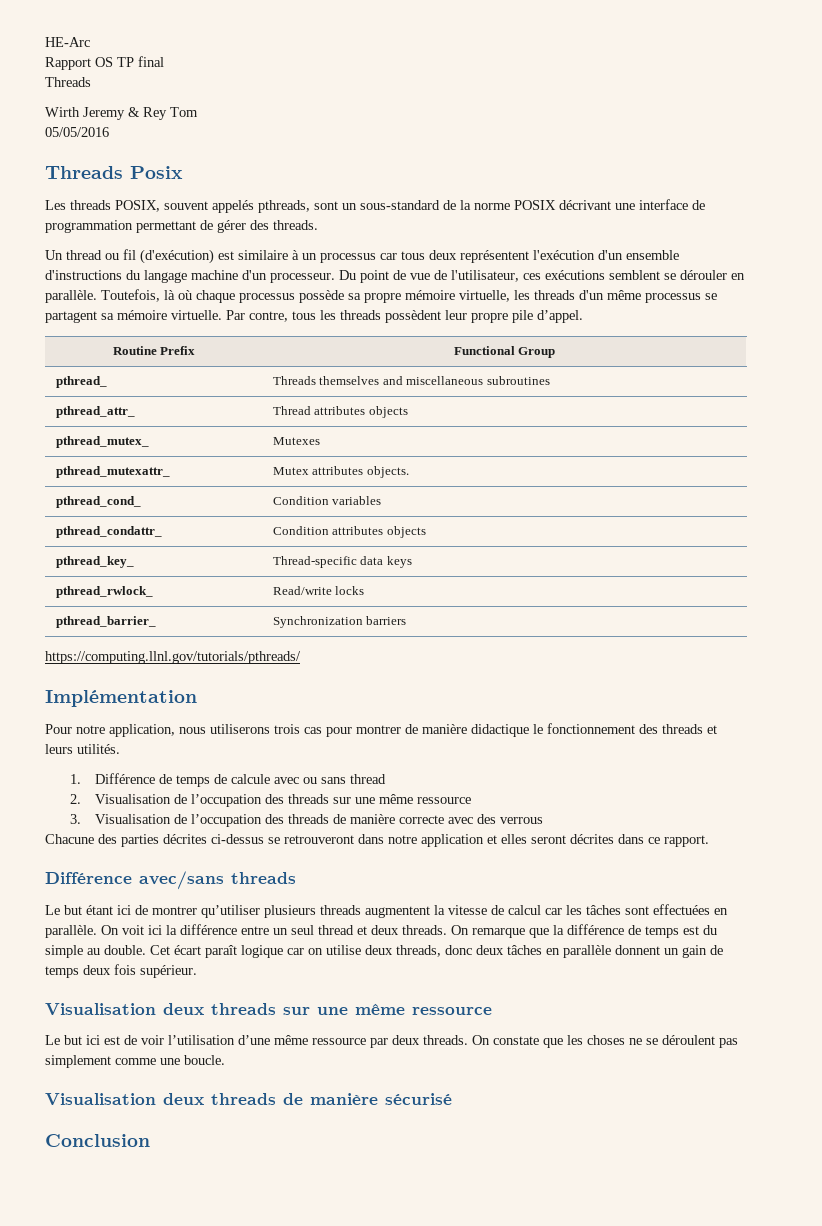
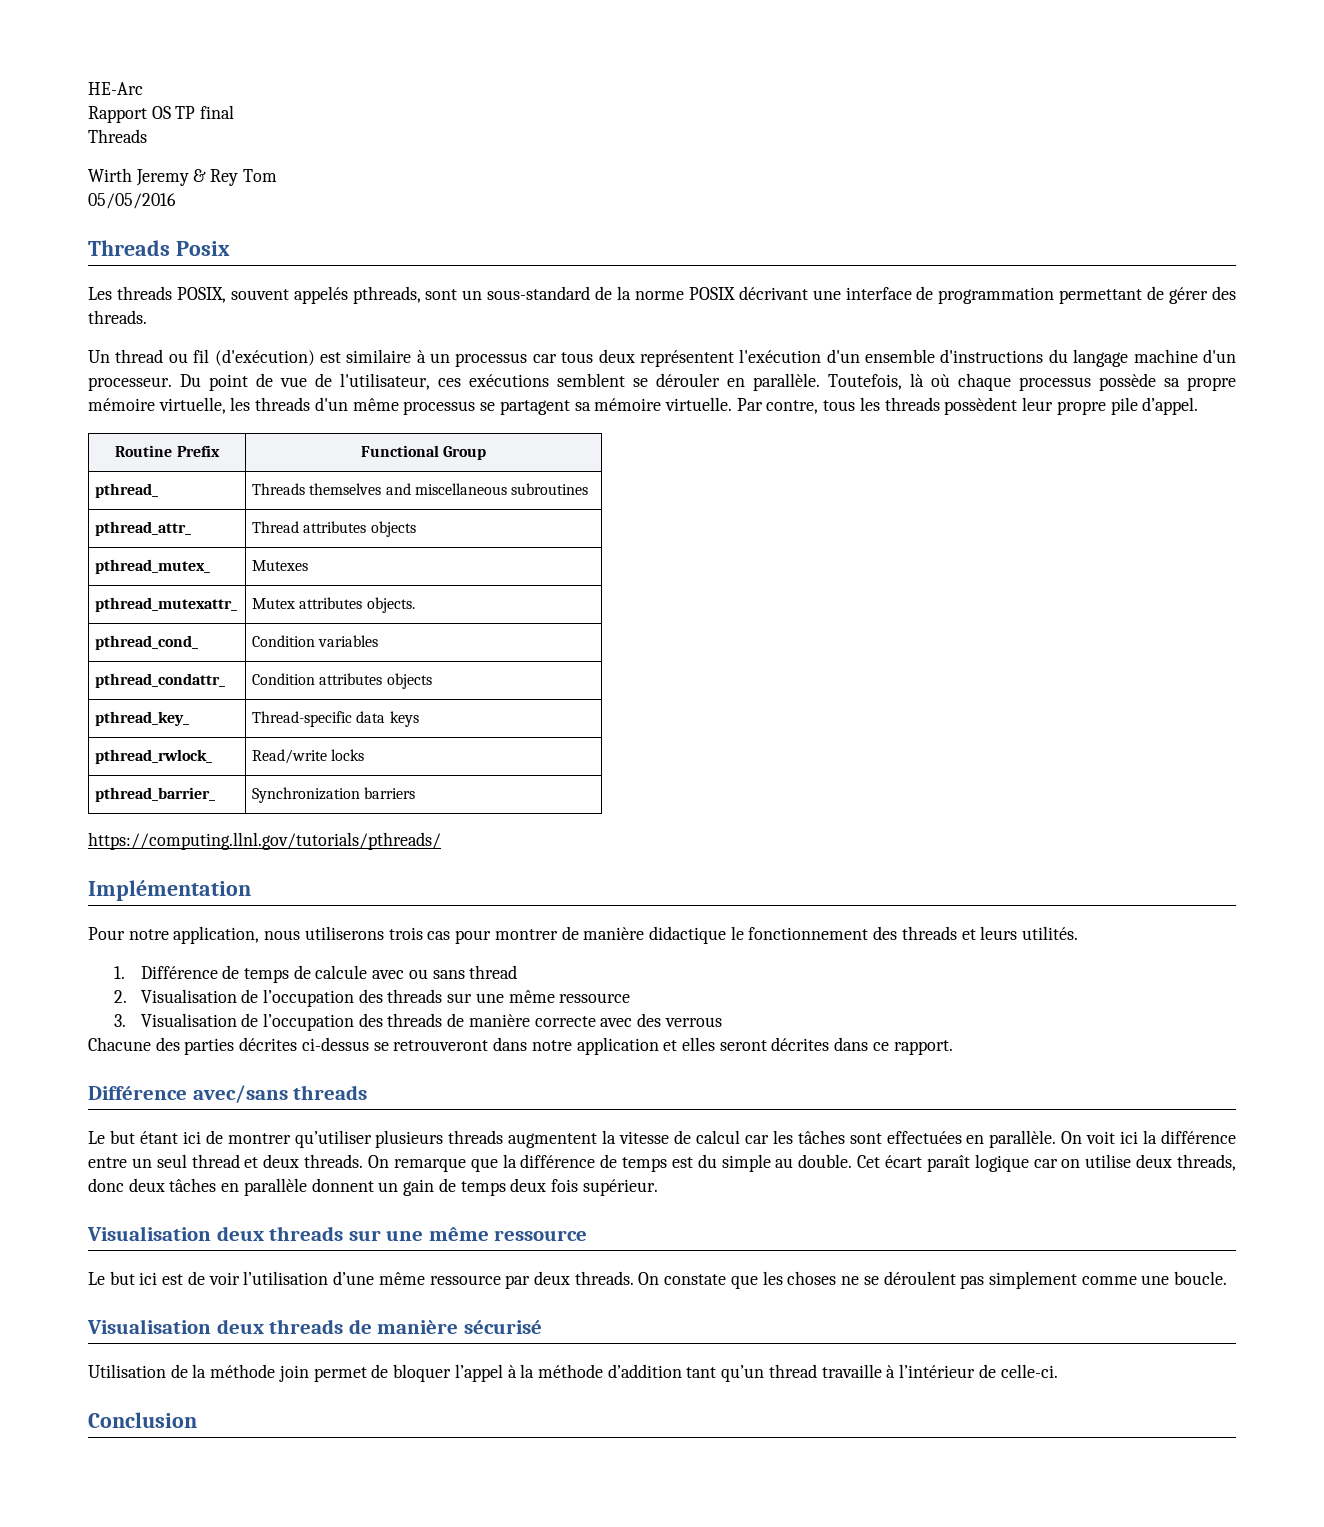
(452, 1099) none -> [88,1364,1058,1382] // Utilisation de la méthode join permet de bloquer l’appel à la méthode d’addition tant qu’un thread travaille à l’intérieur de celle-ci.

